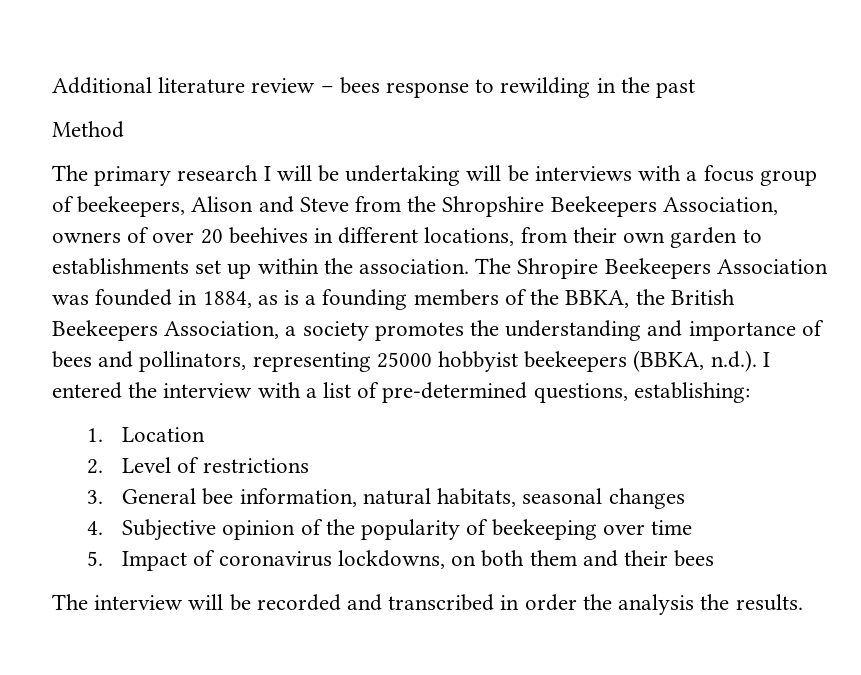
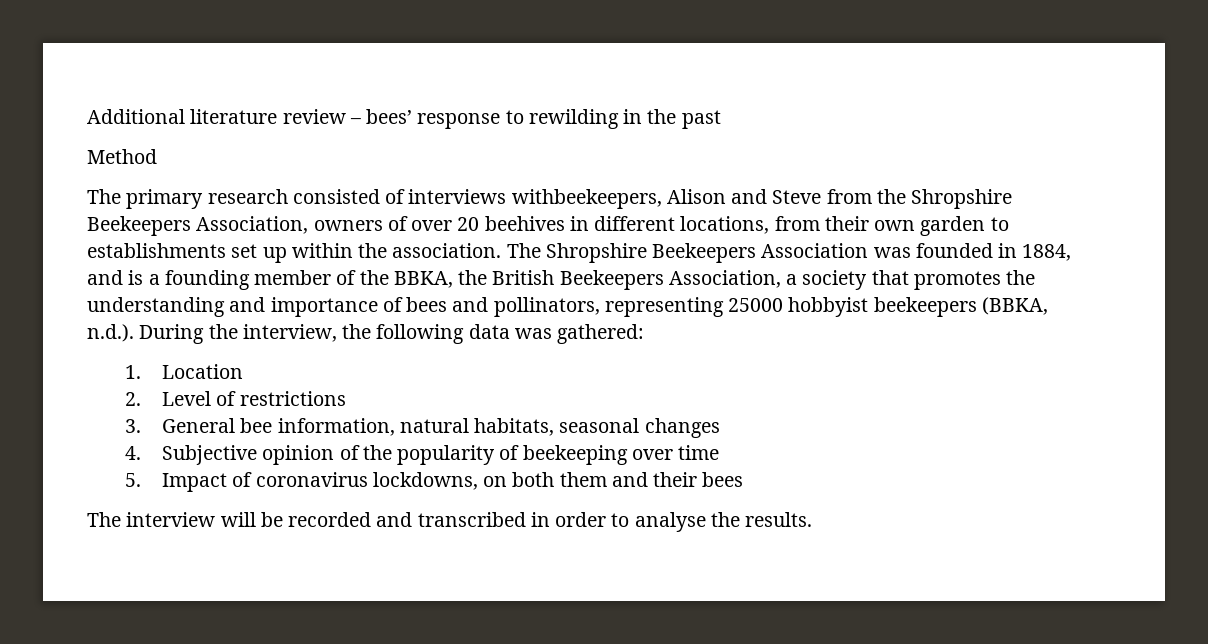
[339,77,380,94] bees -> [366,109,413,124] bees’
[263,165,817,186] [52,196,186,217] I will be undertaking will be interviews with a focus group of beekeepers, -> [292,189,662,209] consisted of interviews withbeekeepers,
[517,258,599,279] Shropire -> [545,243,647,263] Shropshire
[257,295,278,305] as -> [87,270,123,285] and
[413,289,499,306] members -> [254,270,332,285] member
(369, 331) none -> [871,270,909,285] that
[762,352,770,367] [52,382,750,403] I entered the interview with a list of pre-determined questions, establishing: -> [139,324,645,344] During the interview, the following data was gathered:
[582,594,695,615] the analysis -> [611,512,706,532] to analyse

